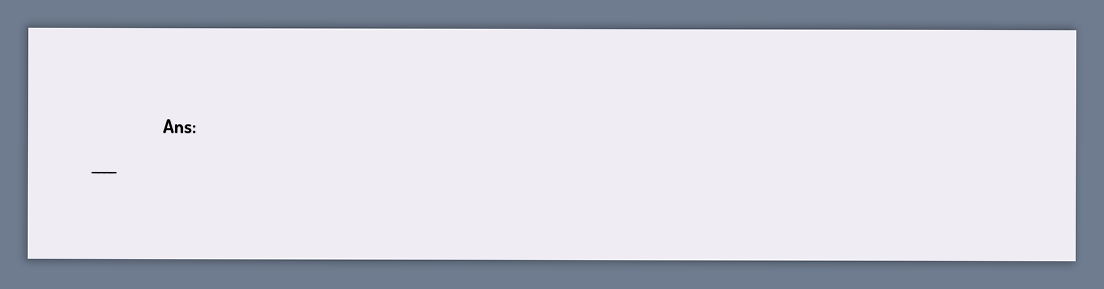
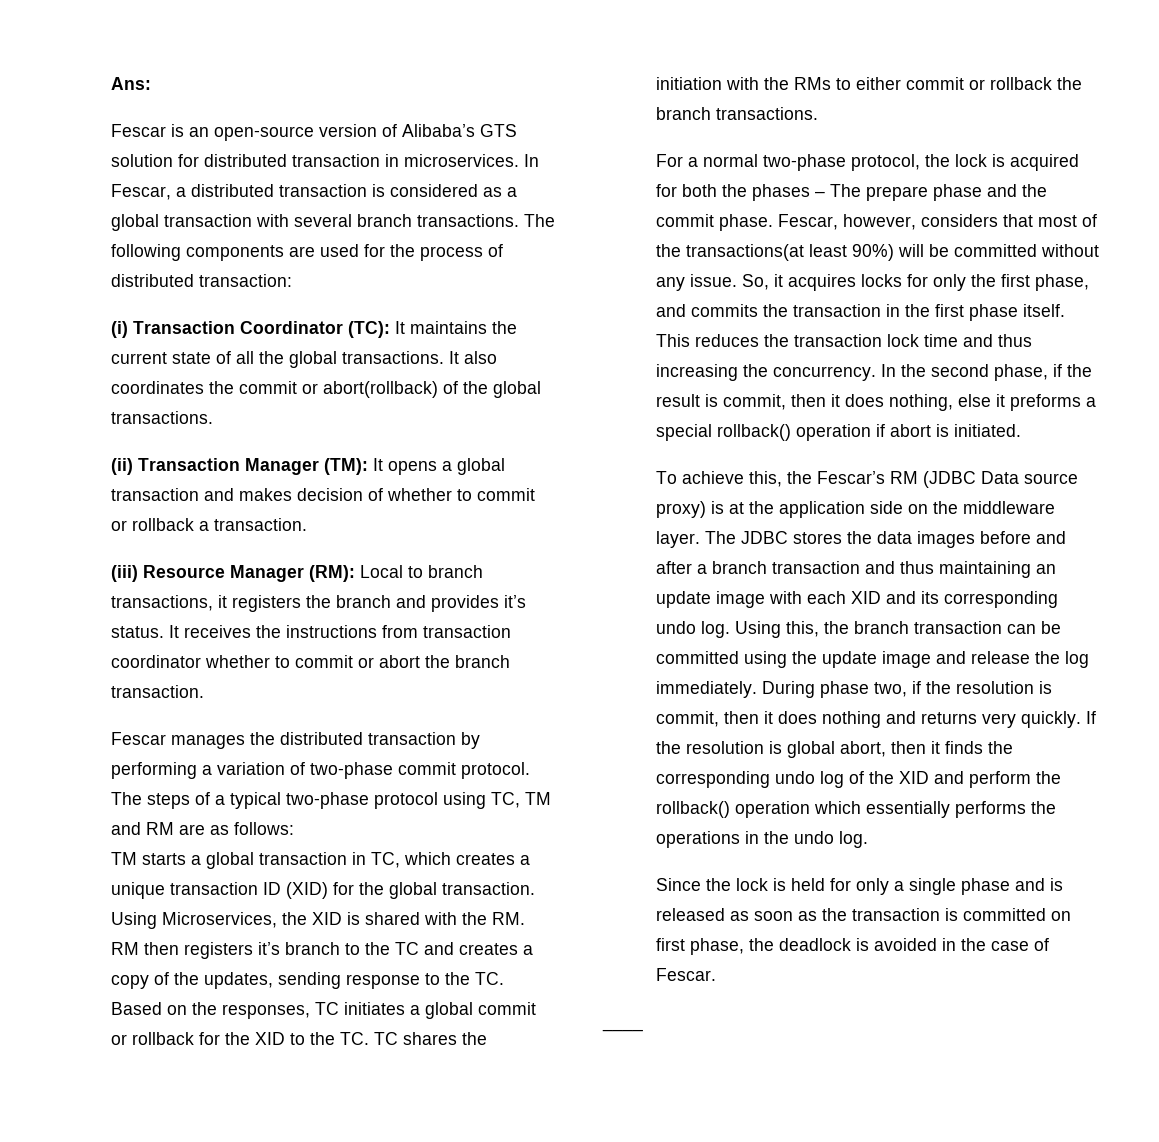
(197, 126) none -> [111,124,518,141] [111,154,540,167] [111,184,518,200] [111,214,556,231] [111,244,504,261] [111,274,293,287] [111,321,518,338] [111,351,498,368] [111,381,542,398] [111,411,214,424] [111,458,506,475] [111,488,536,501] [111,518,308,531] [111,565,484,582] [111,595,527,612] [111,625,512,638] [111,655,511,668] [111,685,205,698] [111,732,481,749] [111,762,531,779] [111,792,552,809] [111,822,295,835] [111,852,531,869] [111,882,536,899] [111,912,526,929] [111,942,534,959] [111,972,505,989] [111,1002,537,1019] [111,1032,488,1045] [656,77,1083,90] [656,107,819,120] [656,154,1080,171] [656,184,1048,201] [656,214,1098,231] [656,244,1100,261] [656,274,1090,291] [656,304,1066,321] [656,334,1033,347] [656,364,1093,381] [656,394,1097,411] [656,424,1022,441] [656,471,1079,488] [656,501,1056,518] [656,531,1067,548] [656,561,1057,578] [656,591,1059,608] [656,621,1062,638] [656,651,1090,668] [656,681,1053,698] [656,711,1097,728] [656,741,1014,758] [656,771,1062,788] [656,801,1057,818] [656,831,869,848] [656,878,1064,895] [656,908,1072,921] [656,938,1050,955] [656,968,717,981] // Fescar is an open-source version of Alibaba’s GTS solution for distributed transaction in microservices. In Fescar, a distributed transaction is considered as a global transaction with several branch transactions. The following components are used for the process of distributed transaction: // (i) Transaction Coordinator (TC): It maintains the current state of all the global transactions. It also coordinates the commit or abort(rollback) of the global transactions. // (ii) Transaction Manager (TM): It opens a global transaction and makes decision of whether to commit or rollback a transaction. // (iii) Resource Manager (RM): Local to branch transactions, it registers the branch and provides it’s status. It receives the instructions from transaction coordinator whether to commit or abort the branch transaction. // Fescar manages the distributed transaction by performing a variation of two-phase commit protocol. The steps of a typical two-phase protocol using TC, TM and RM are as follows: // TM starts a global transaction in TC, which creates a unique transaction ID (XID) for the global transaction. Using Microservices, the XID is shared with the RM. RM then registers it’s branch to the TC and creates a copy of the updates, sending response to the TC. Based on the responses, TC initiates a global commit or rollback for the XID to the TC. TC shares the initiation with the RMs to either commit or rollback the branch transactions. // For a normal two-phase protocol, the lock is acquired for both the phases – The prepare phase and the commit phase. Fescar, however, considers that most of the transactions(at least 90%) will be committed without any issue. So, it acquires locks for only the first phase, and commits the transaction in the first phase itself. This reduces the transaction lock time and thus increasing the concurrency. In the second phase, if the result is commit, then it does nothing, else it preforms a special rollback() operation if abort is initiated. // To achieve this, the Fescar’s RM (JDBC Data source proxy) is at the application side on the middleware layer. The JDBC stores the data images before and after a branch transaction and thus maintaining an update image with each XID and its corresponding undo log. Using this, the branch transaction can be committed using the update image and release the log immediately. During phase two, if the resolution is commit, then it does nothing and returns very quickly. If the resolution is global abort, then it finds the corresponding undo log of the XID and perform the rollback() operation which essentially performs the operations in the undo log. // Since the lock is held for only a single phase and is released as soon as the transaction is committed on first phase, the deadlock is avoided in the case of Fescar.

